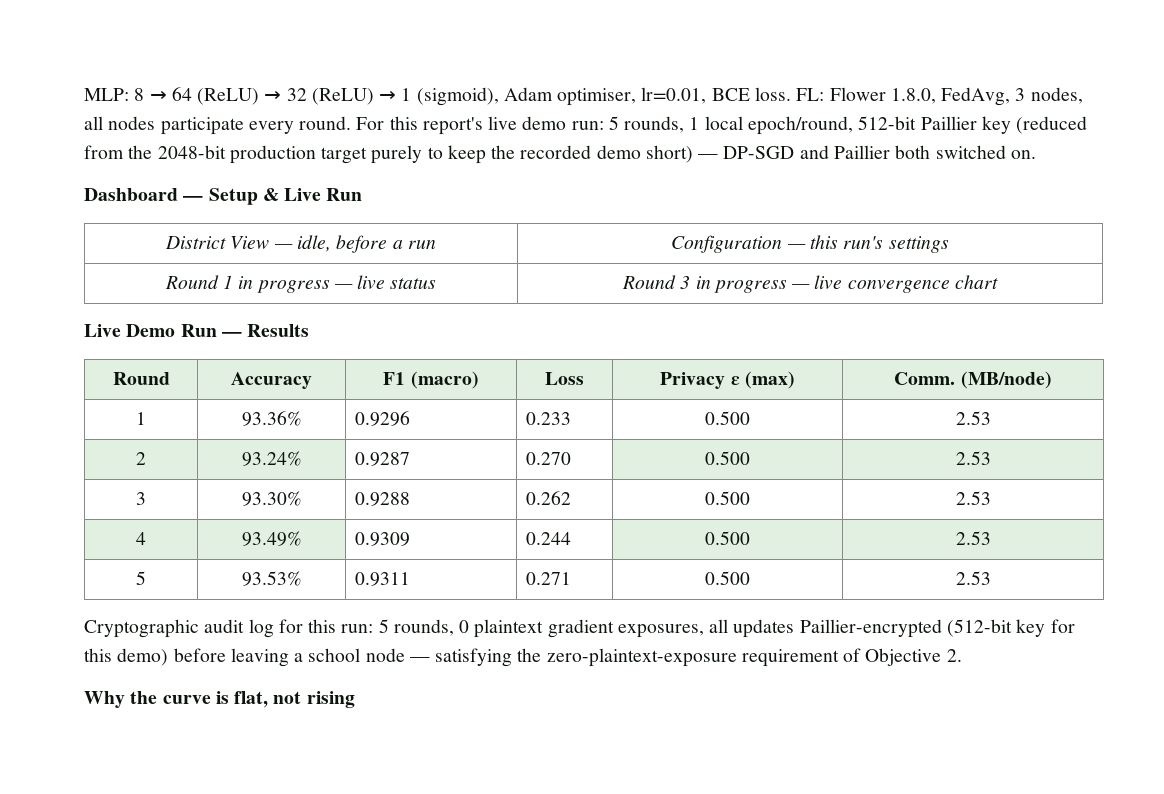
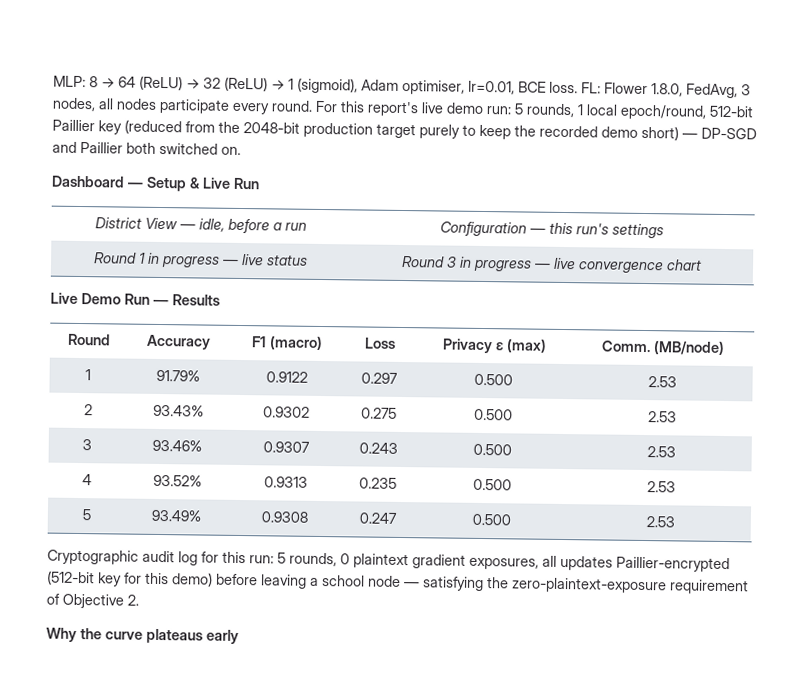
[241,411,302,426] [355,411,411,426] [526,412,572,425] 93.36% | 0.9296 | 0.233 -> [156,369,200,382] [265,371,308,383] [361,372,398,384] 91.79% | 0.9122 | 0.297
[241,451,302,466] [355,452,411,466] [526,452,572,465] 93.24% | 0.9287 | 0.270 -> [152,404,204,417] [263,406,310,418] [361,407,397,419] 93.43% | 0.9302 | 0.275
[241,491,302,506] [355,492,411,506] [526,491,572,505] 93.30% | 0.9288 | 0.262 -> [152,439,202,452] [262,441,310,453] [358,442,398,454] 93.46% | 0.9307 | 0.243
[241,531,302,546] [355,532,411,546] [526,532,572,545] 93.49% | 0.9309 | 0.244 -> [152,474,202,487] [263,476,308,488] [359,477,397,489] 93.52% | 0.9313 | 0.235
[241,571,302,586] [355,572,411,586] [526,572,572,585] 93.53% | 0.9311 | 0.271 -> [151,509,201,522] [261,511,308,523] [358,512,397,524] 93.49% | 0.9308 | 0.247
[215,691,355,708] is flat, not rising -> [146,628,239,644] plateaus early

